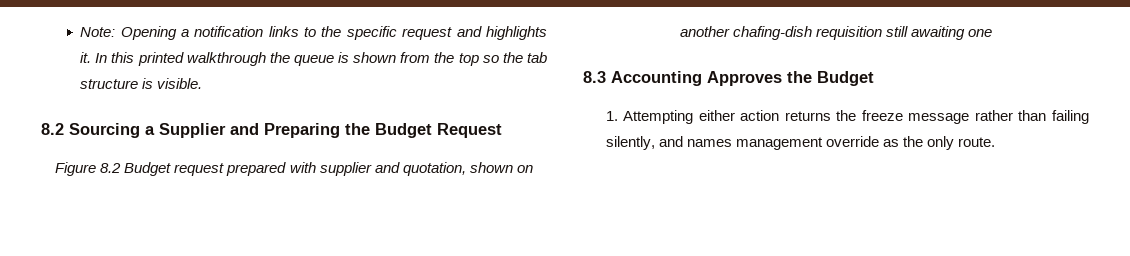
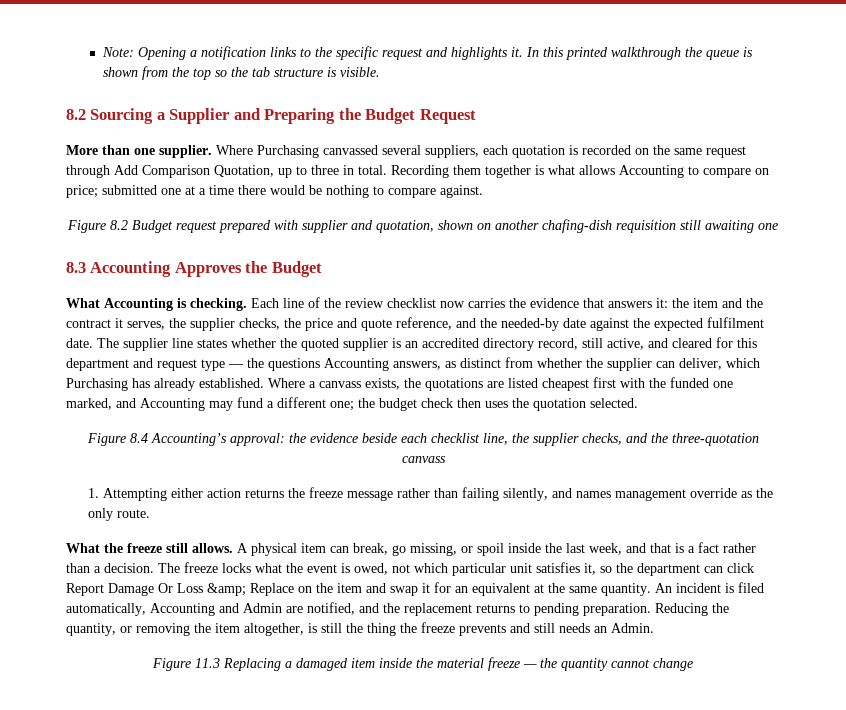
(502, 130) none -> [66,145,746,158] [66,165,769,178] [66,185,483,198] // More than one supplier. Where Purchasing canvassed several suppliers, each quotation is recorded on the same request through Add Comparison Quotation, up to three in total. Recording them together is what allows Accounting to compare on price; submitted one at a time there would be nothing to compare against.
(874, 78) none -> [66,297,763,311] [66,317,764,331] [66,337,757,351] [66,357,760,371] [66,377,733,391] [66,397,638,411] [86,433,759,446] [401,456,446,463] // What Accounting is checking. Each line of the review checklist now carries the evidence that answers it: the item and the contract it serves, the supplier checks, the price and quote reference, and the needed-by date against the expected fulfilment date. The supplier line states whether the quoted supplier is an accredited directory record, still active, and cleared for this department and request type — the questions Accounting answers, as distinct from whether the supplier can deliver, which Purchasing has already established. Where a canvass exists, the quotations are listed cheapest first with the funded one marked, and Accounting may fund a different one; the budget check then uses the quotation selected. // Figure 8.4 Accounting’s approval: the evidence beside each checklist line, the supplier checks, and the three-quotation canvass
(996, 142) none -> [66,542,756,556] [66,562,754,576] [66,582,764,596] [66,602,729,616] [66,622,654,636] [152,657,693,671] // What the freeze still allows. A physical item can break, go missing, or spoil inside the last week, and that is a fact rather than a decision. The freeze locks what the event is owed, not which particular unit satisfies it, so the department can click Report Damage Or Loss &amp; Replace on the item and swap it for an equivalent at the same quantity. An incident is filed automatically, Accounting and Admin are notified, and the replacement returns to pending preparation. Reducing the quantity, or removing the item altogether, is still the thing the freeze prevents and still needs an Admin. // Figure 11.3 Replacing a damaged item inside the material freeze — the quantity cannot change

